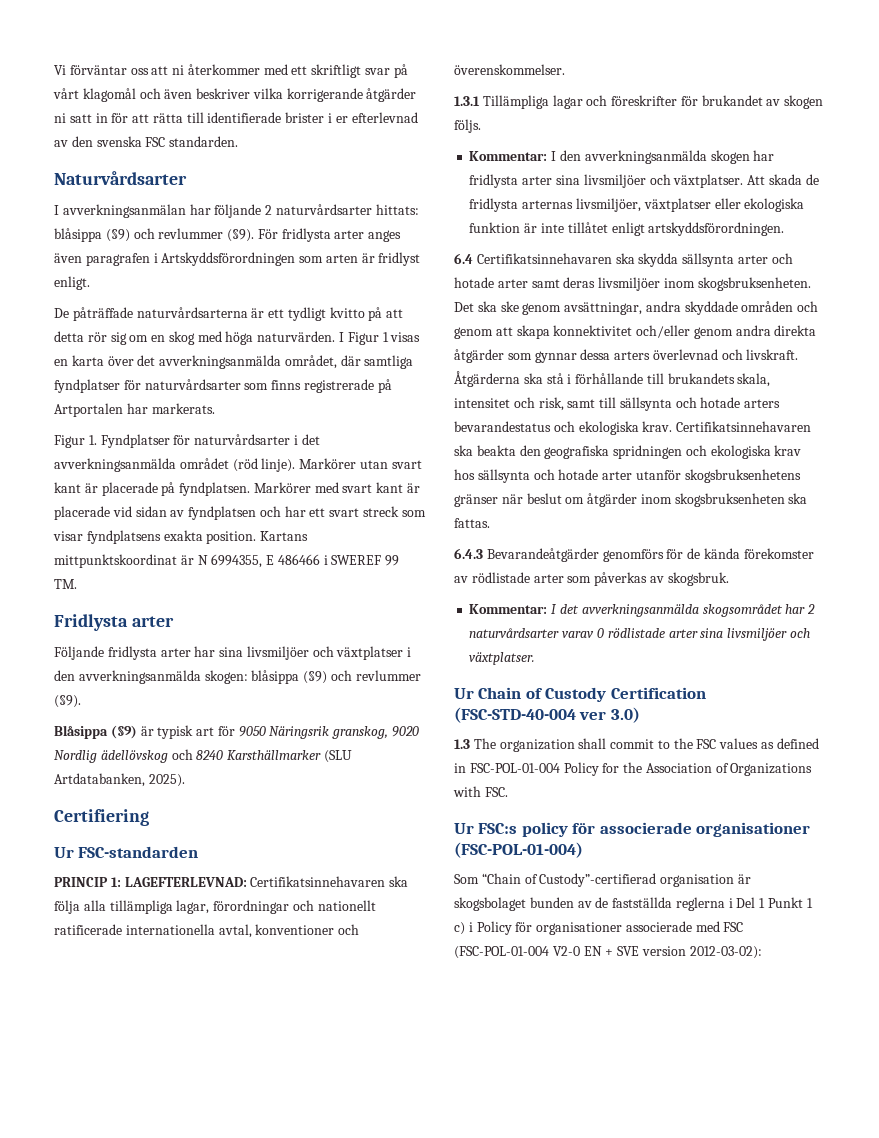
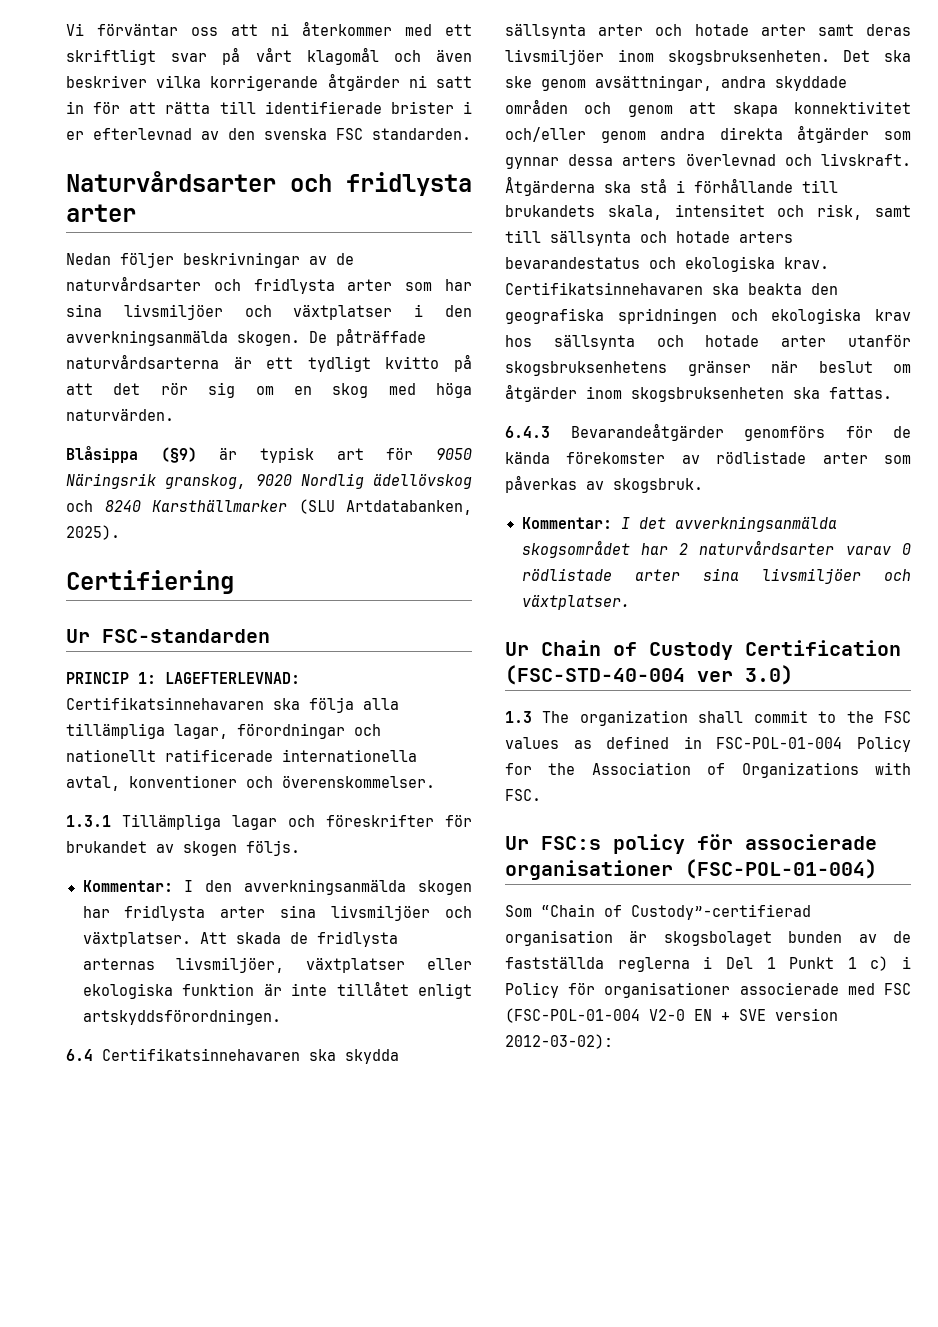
[54,204,419,218] [54,228,402,242] [54,252,421,266] [54,276,90,290] // I avverkningsanmälan har följande 2 naturvårdsarter hittats: blåsippa (§9) och revlummer (§9). För fridlysta arter anges även paragrafen i Artskyddsförordningen som arten är fridlyst enligt. // -> [290,172,472,196] [66,204,136,222] [66,252,354,268] [66,276,473,294] [66,304,473,320] [66,330,300,346] och fridlysta arter // Nedan följer beskrivningar av de naturvårdsarter och fridlysta arter som har sina livsmiljöer och växtplatser i den avverkningsanmälda skogen.
[54,331,84,342] detta -> [113,383,141,395] det
[339,332,421,345] [54,355,414,369] [54,379,392,393] [54,403,215,417] [54,434,320,448] [54,458,422,472] [54,482,421,496] [54,506,426,520] [53,530,309,544] [54,554,400,568] [54,579,77,589] [54,614,174,631] [54,646,412,660] [54,670,421,684] [54,695,81,708] I Figur 1 visas en karta över det avverkningsanmälda området, där samtliga fyndplatser för naturvårdsarter som finns registrerade på Artportalen har markerats. // Figur 1. Fyndplatser för naturvårdsarter i det avverkningsanmälda området (röd linje). Markörer utan svart kant är placerade på fyndplatsen. Markörer med svart kant är placerade vid sidan av fyndplatsen och har ett svart streck som visar fyndplatsens exakta position. Kartans mittpunktskoordinat är N 6994355, E 486466 i SWEREF 99 TM. // Fridlysta arter // Följande fridlysta arter har sina livsmiljöer och växtplatser i den avverkningsanmälda skogen: blåsippa (§9) och revlummer (§9). -> (174, 414) none

